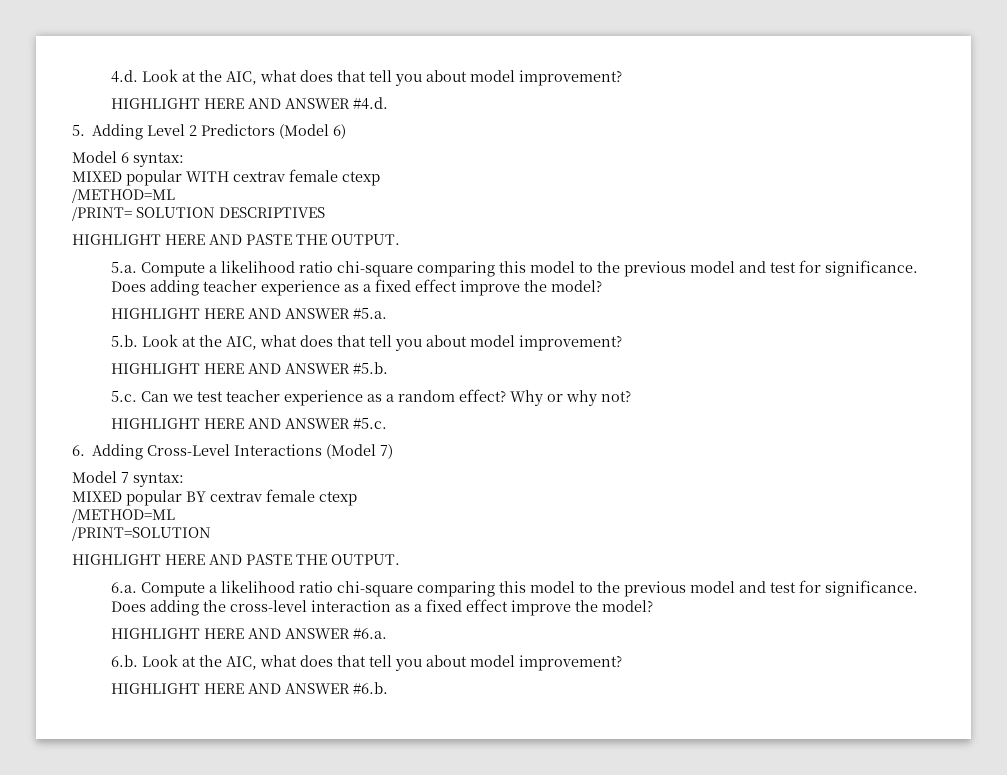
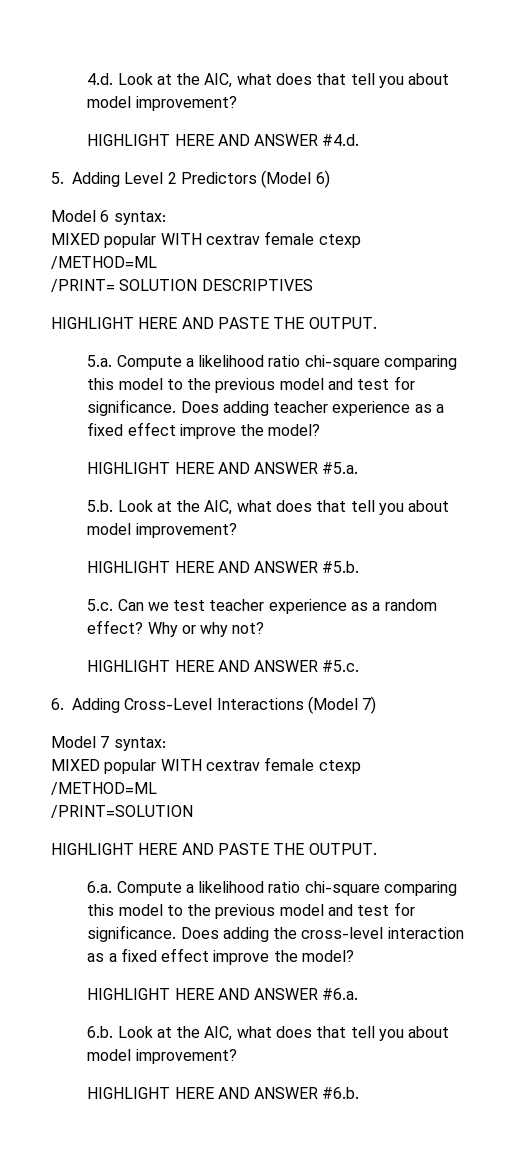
[186,491,206,502] BY -> [160,759,202,771] WITH

